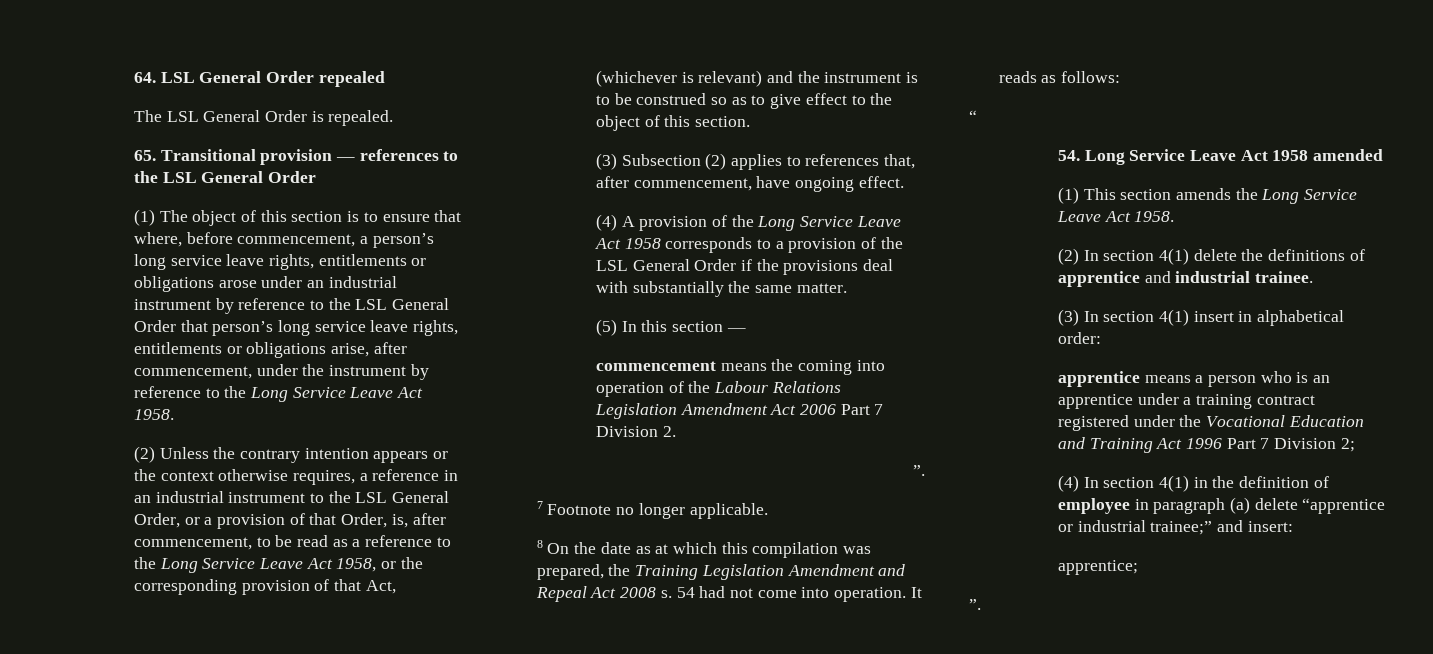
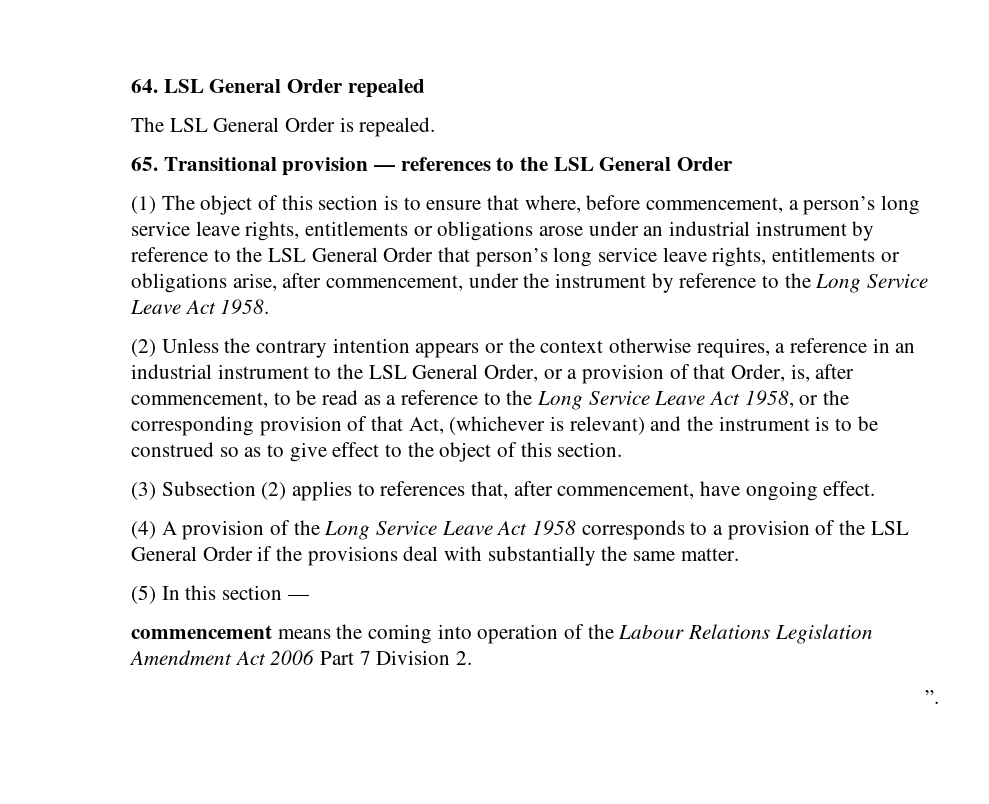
[536,501,768,519] [536,540,872,558] [536,564,906,580] [535,586,922,602] [998,71,1121,83] [969,110,977,122] [1057,149,1384,165] [1057,187,1358,204] [1056,211,1175,222] [1057,248,1365,265] [1057,271,1314,287] [1057,309,1345,326] [1057,332,1101,344] [1057,371,1331,387] [1057,393,1315,409] [1057,415,1364,431] [1057,437,1355,453] [1057,475,1329,492] [1057,497,1386,514] [1057,520,1293,535] [1057,560,1138,575] [969,599,981,610] // 7 Footnote no longer applicable. // 8 On the date as at which this compilation was prepared, the Training Legislation Amendment and Repeal Act 2008 s. 54 had not come into operation. It reads as follows: // “ // 54. Long Service Leave Act 1958 amended // (1) This section amends the Long Service Leave Act 1958. // (2) In section 4(1) delete the definitions of apprentice and industrial trainee. // (3) In section 4(1) insert in alphabetical order: // apprentice means a person who is an apprentice under a training contract registered under the Vocational Education and Training Act 1996 Part 7 Division 2; // (4) In section 4(1) in the definition of employee in paragraph (a) delete “apprentice or industrial trainee;” and insert: // apprentice; // ”. -> (939, 697) none

